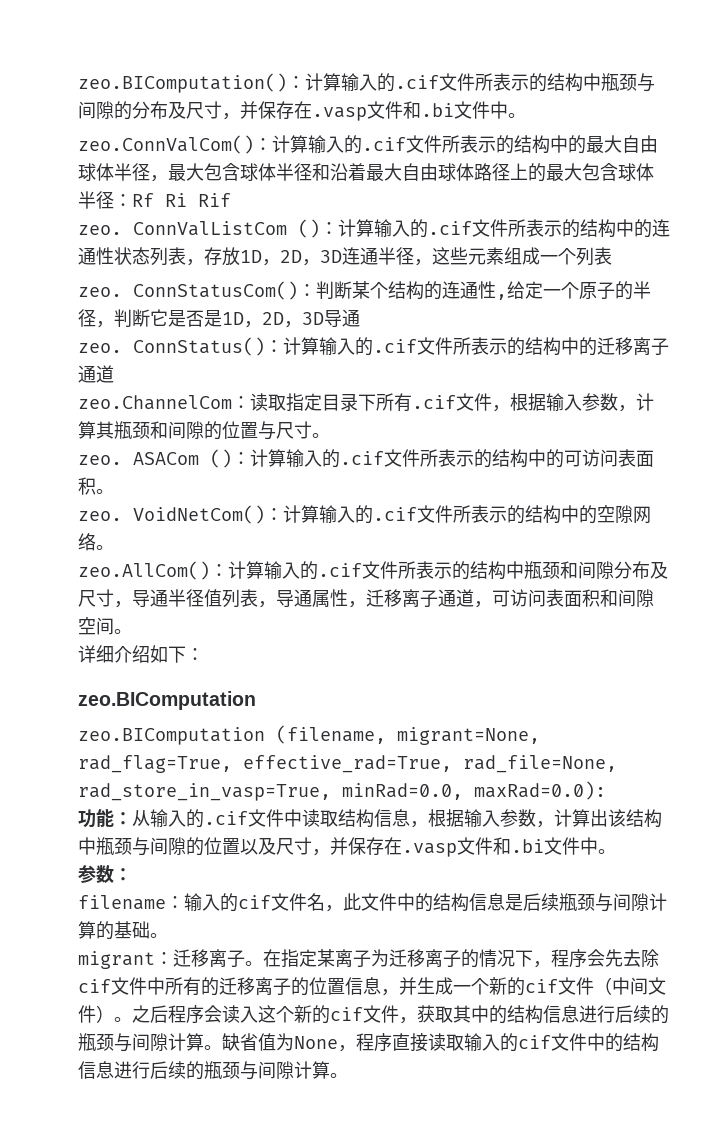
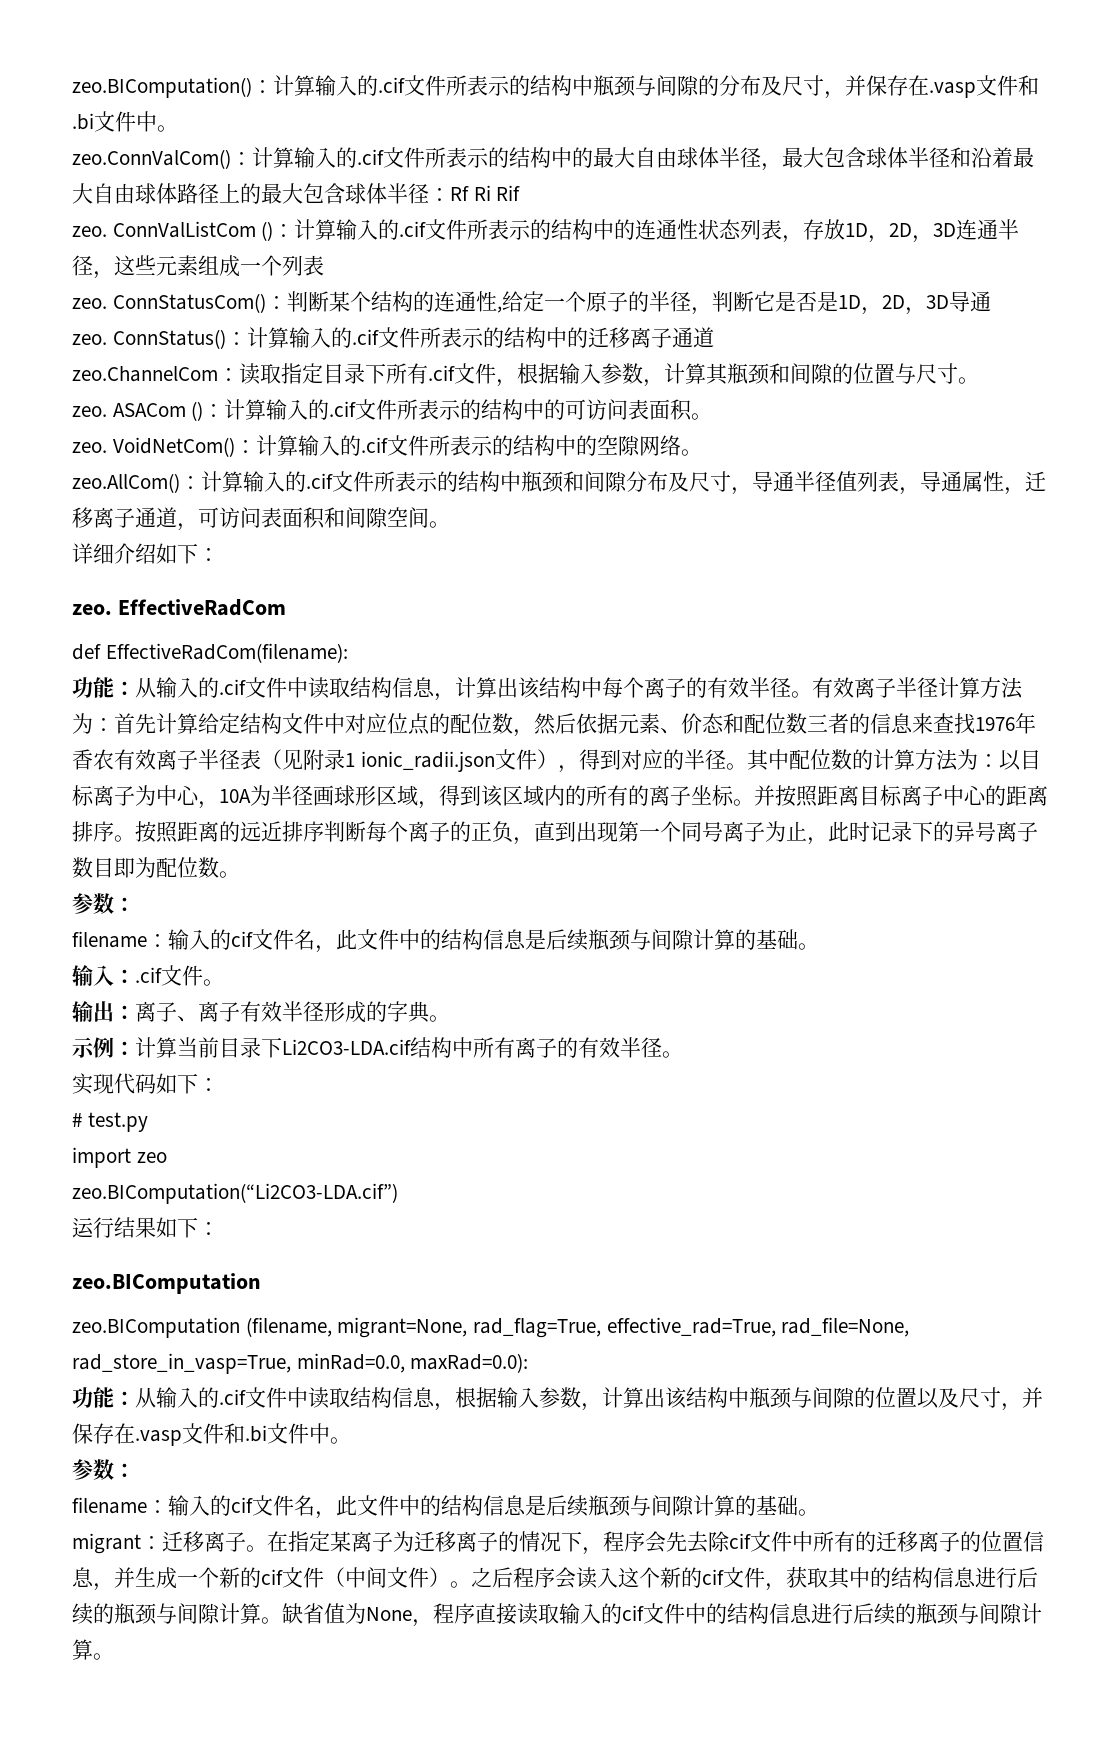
(204, 654) none -> [72,599,286,616] [72,643,348,663] [72,677,1023,701] [72,713,1036,737] [72,749,1041,773] [72,785,1048,809] [72,821,1038,845] [72,857,240,878] [72,893,135,914] [72,929,819,953] [72,965,224,986] [72,1001,450,1023] [72,1037,683,1058] [72,1073,219,1095] [72,1112,148,1132] [72,1147,167,1168] [72,1183,398,1204] [72,1217,219,1238] // zeo. EffectiveRadCom // def EffectiveRadCom(filename): // 功能：从输入的.cif文件中读取结构信息，计算出该结构中每个离子的有效半径。有效离子半径计算方法为：首先计算给定结构文件中对应位点的配位数，然后依据元素、价态和配位数三者的信息来查找1976年香农有效离子半径表（见附录1 ionic_radii.json文件），得到对应的半径。其中配位数的计算方法为：以目标离子为中心，10A为半径画球形区域，得到该区域内的所有的离子坐标。并按照距离目标离子中心的距离排序。按照距离的远近排序判断每个离子的正负，直到出现第一个同号离子为止，此时记录下的异号离子数目即为配位数。 // 参数： // filename：输入的cif文件名，此文件中的结构信息是后续瓶颈与间隙计算的基础。 // 输入：.cif文件。 // 输出：离子、离子有效半径形成的字典。 // 示例：计算当前目录下Li2CO3-LDA.cif结构中所有离子的有效半径。 // 实现代码如下： // # test.py // import zeo // zeo.BIComputation(“Li2CO3-LDA.cif”) // 运行结果如下：

